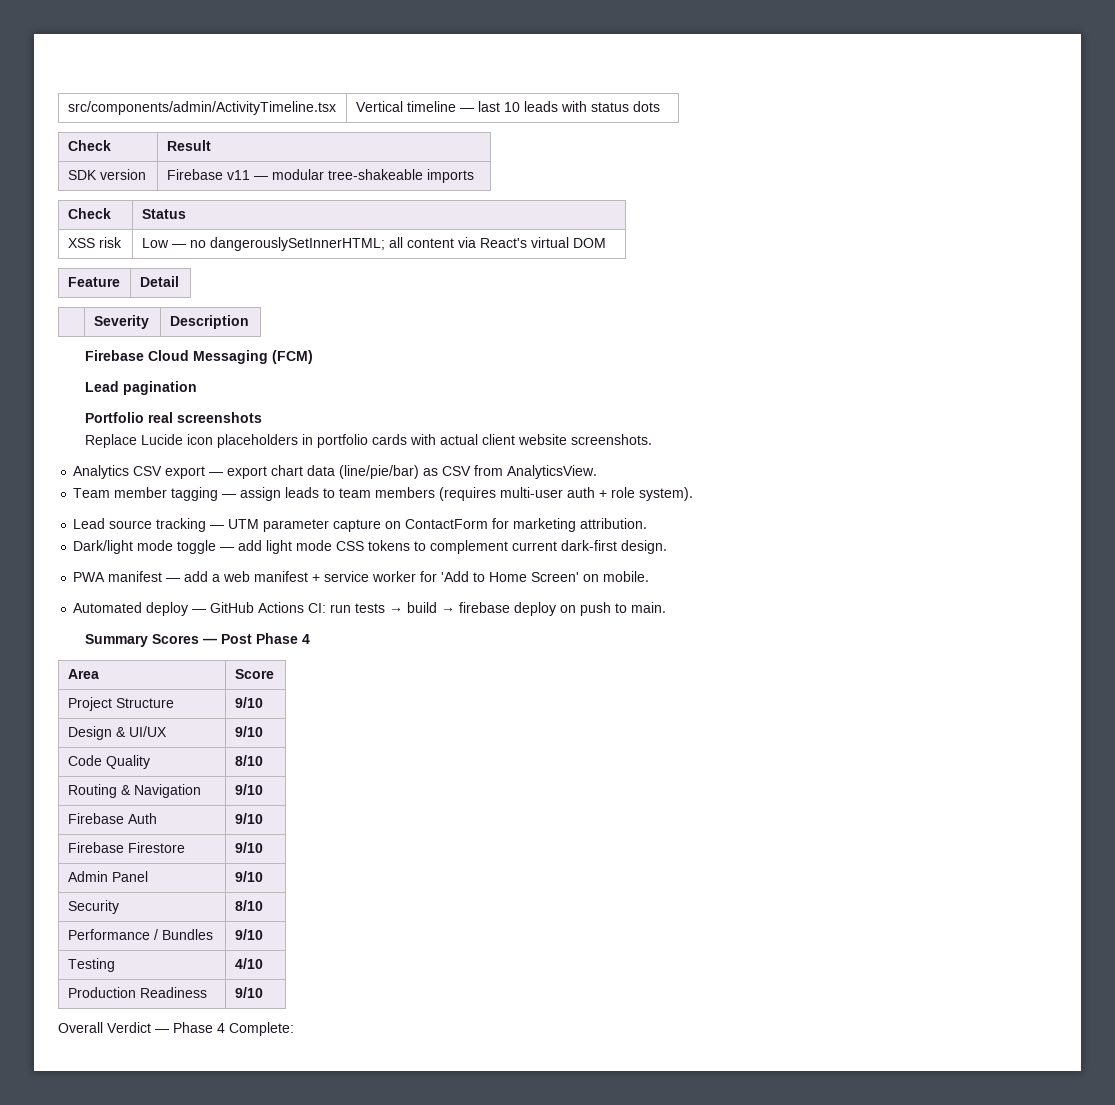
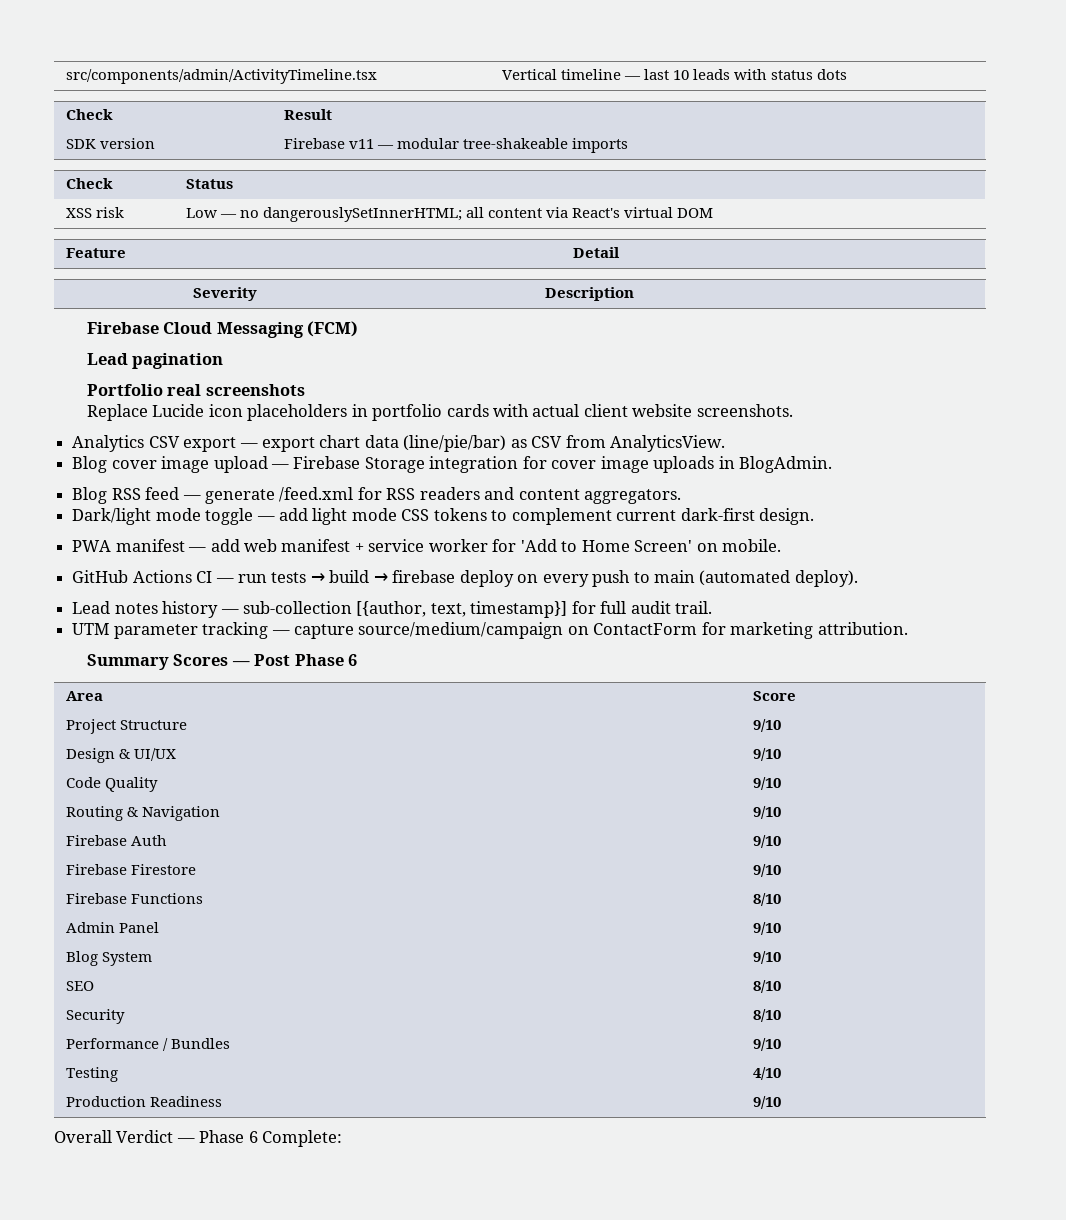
[73,487,694,501] [73,518,648,532] Team member tagging — assign leads to team members (requires multi-user auth + role system). // Lead source tracking — UTM parameter capture on ContactForm for marketing attribution. -> [72,456,833,473] [72,487,682,504] Blog cover image upload — Firebase Storage integration for cover image uploads in BlogAdmin. // Blog RSS feed — generate /feed.xml for RSS readers and content aggregators.
[212,574,221,582] a -> (240, 545) none
[73,602,327,616] Automated deploy — GitHub Actions CI: -> [72,570,234,583] GitHub Actions CI —
(577, 609) none -> [542,574,589,587] every
[631,602,667,613] main. -> [653,570,858,587] [72,601,713,618] [72,622,908,639] main (automated deploy). // Lead notes history — sub-collection [{author, text, timestamp}] for full audit trail. // UTM parameter tracking — capture source/medium/campaign on ContactForm for marketing attribution.
[301,634,310,644] 4 -> [348,654,358,666] 6
[234,755,263,766] 8/10 -> [752,777,781,790] 9/10
(263, 847) none -> [65,893,203,904] [752,893,781,906] // Firebase Functions | 8/10
(263, 876) none -> [65,951,152,966] [752,951,781,964] [65,981,94,991] [752,980,781,993] // Blog System | 9/10 // SEO | 8/10
[217,1023,225,1033] 4 -> [248,1131,258,1143] 6

